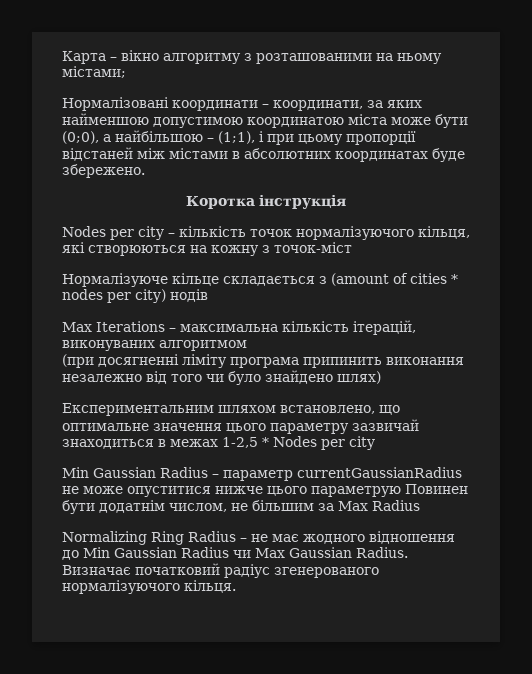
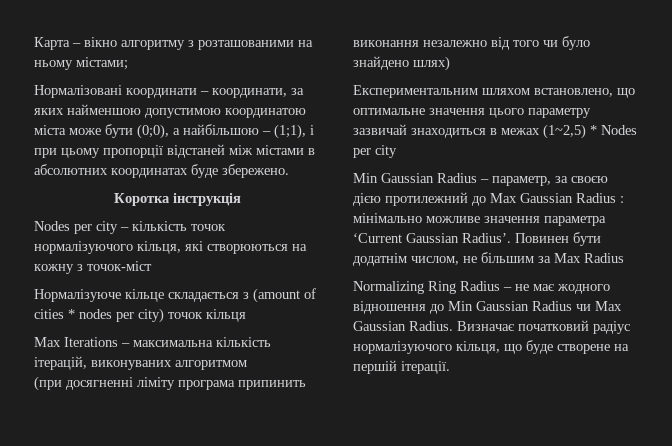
[170,289,208,302] нодів -> [168,309,246,322] точок кільця
[222,437,258,448] 1-2,5 -> [543,124,586,139] (1~2,5)
[223,467,462,481] [62,486,401,497] параметр currentGaussianRadius не може опуститися нижче цього параметрую -> [492,176,608,186] [353,192,624,206] [353,213,606,226] [353,233,511,243] параметр, за своєю дією протилежний до Max Gaussian Radius : мінімально можливе значення параметра ‘Current Gaussian Radius’.
[274,567,379,578] [62,580,236,594] згенерованого нормалізуючого кільця. -> [353,340,629,354] [353,360,450,374] нормалізуючого кільця, що буде створене на першій ітерації.

